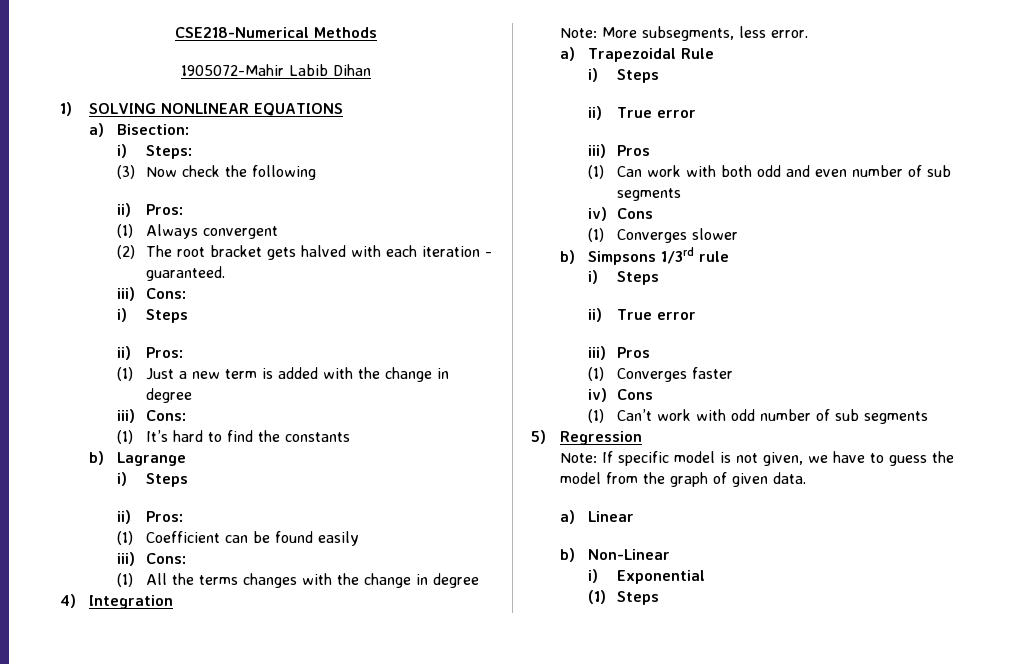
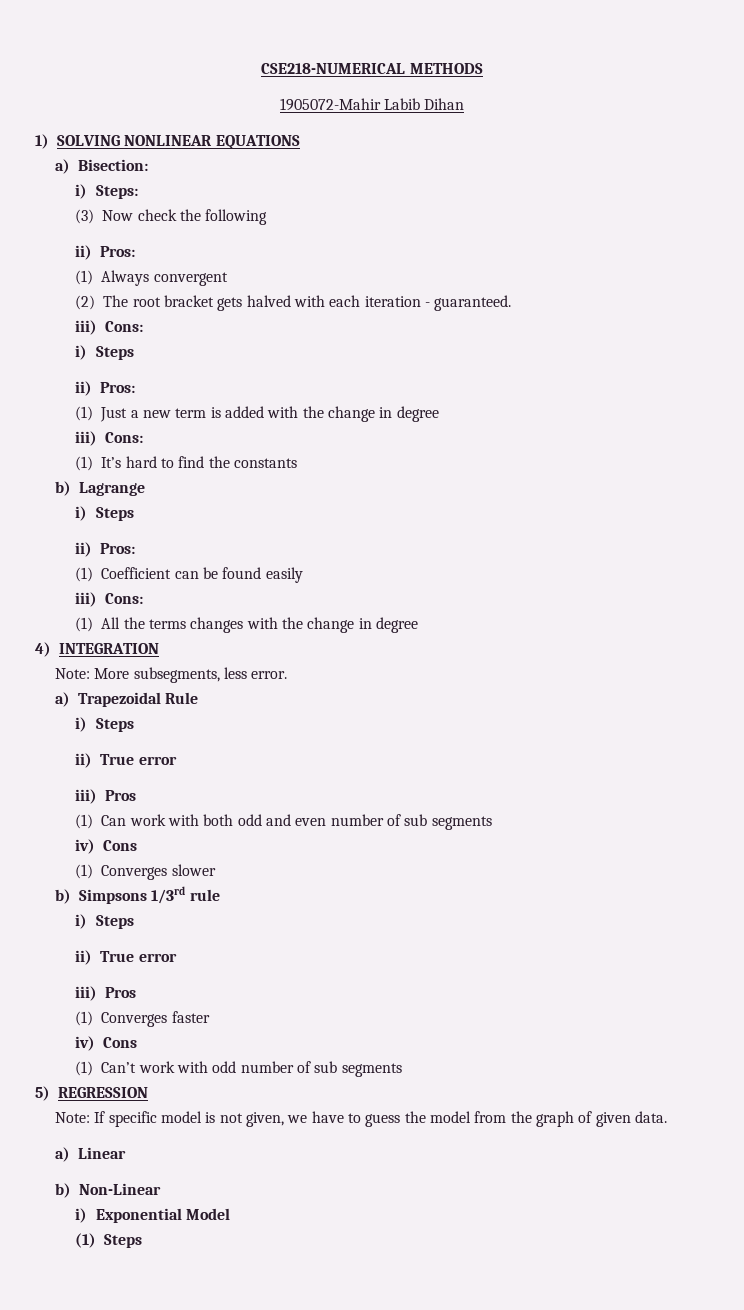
[175,27,377,38] CSE218-Numerical Methods -> [261,63,483,74] CSE218-NUMERICAL METHODS
[88,595,173,609] Integration -> [59,643,159,654] INTEGRATION
[559,431,642,445] Regression -> [58,1087,148,1098] REGRESSION
(705, 577) none -> [185,1208,230,1220] Model

